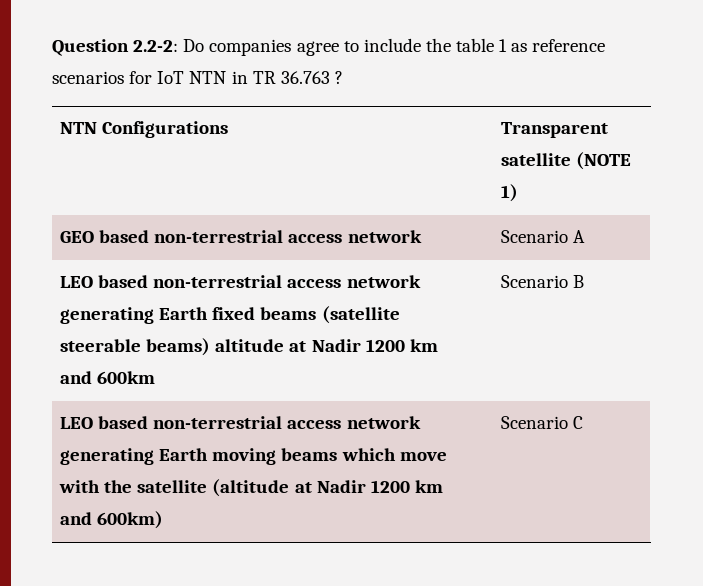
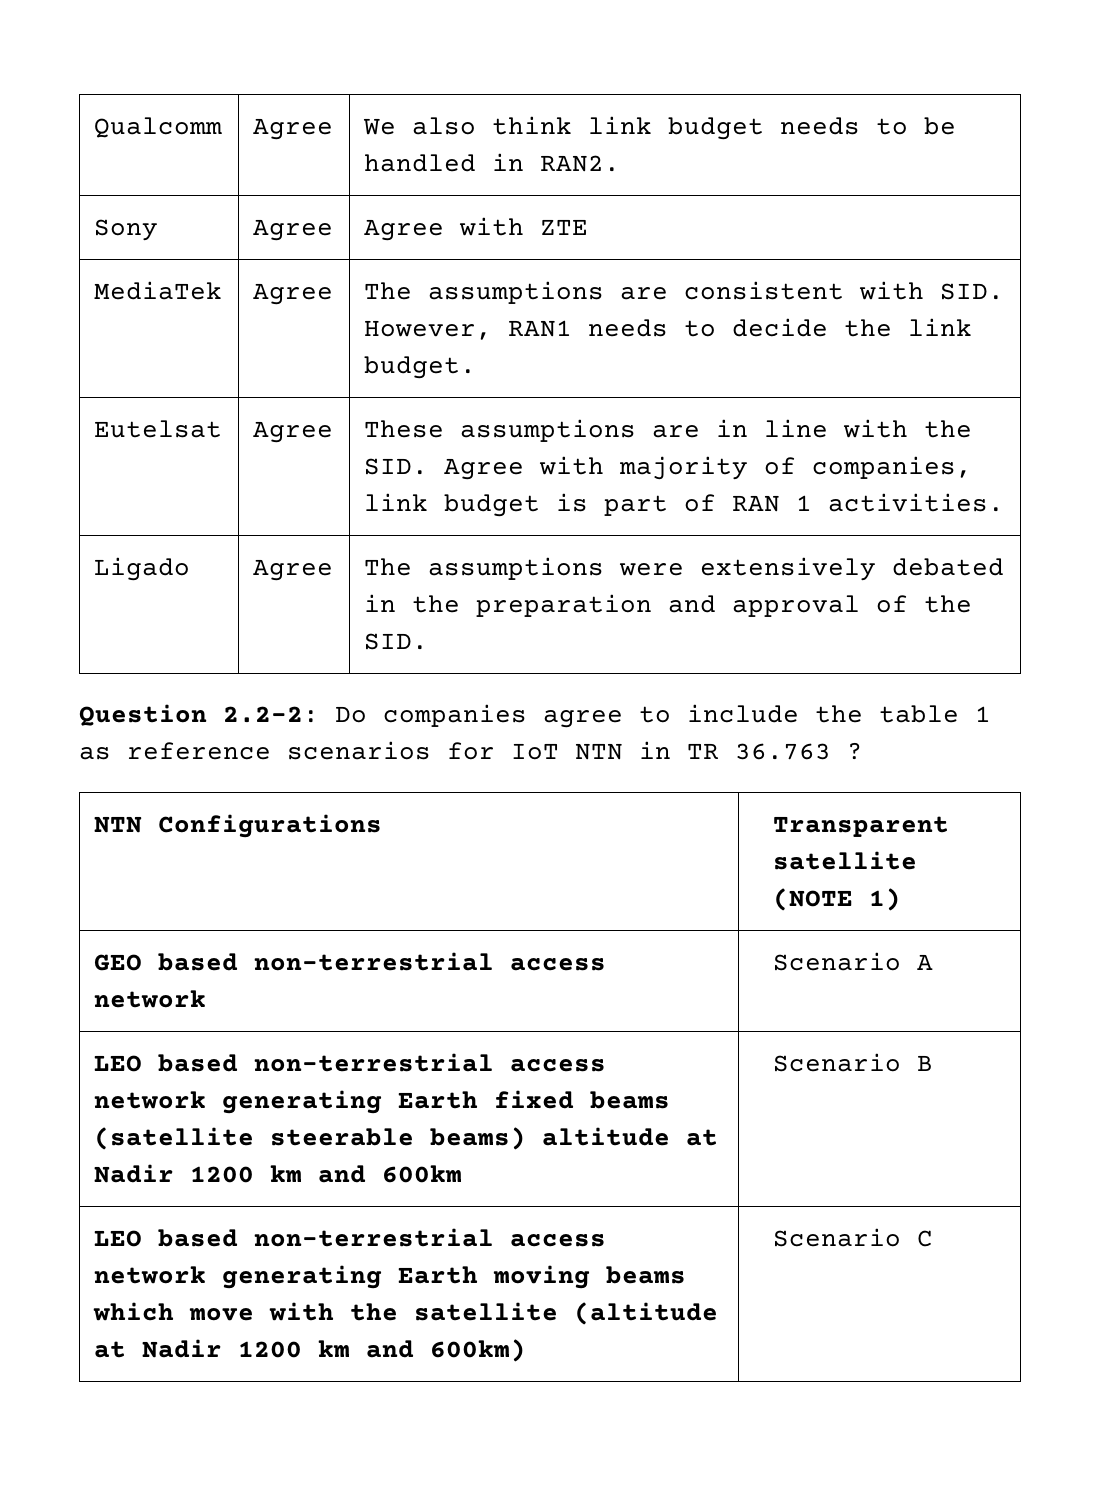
(52, 47) none -> [94,117,223,138] [253,118,334,140] [363,116,957,140] [364,153,621,172] [94,219,159,241] [253,219,334,241] [364,217,589,241] [94,281,223,300] [253,283,334,305] [364,281,1005,304] [364,318,973,340] [364,356,477,379] [94,420,223,438] [253,421,334,443] [364,419,973,442] [364,456,973,480] [364,493,1005,517] [94,557,191,581] [253,559,334,581] [364,557,1005,581] [364,594,973,617] [364,633,429,650] Qualcomm | Agree | We also think link budget needs to be handled in RAN2. // Sony | Agree | Agree with ZTE // MediaTek | Agree | The assumptions are consistent with SID. However, RAN1 needs to decide the link budget. // Eutelsat | Agree | These assumptions are in line with the SID. Agree with majority of companies, link budget is part of RAN 1 activities. // Ligado | Agree | The assumptions were extensively debated in the preparation and approval of the SID. //

